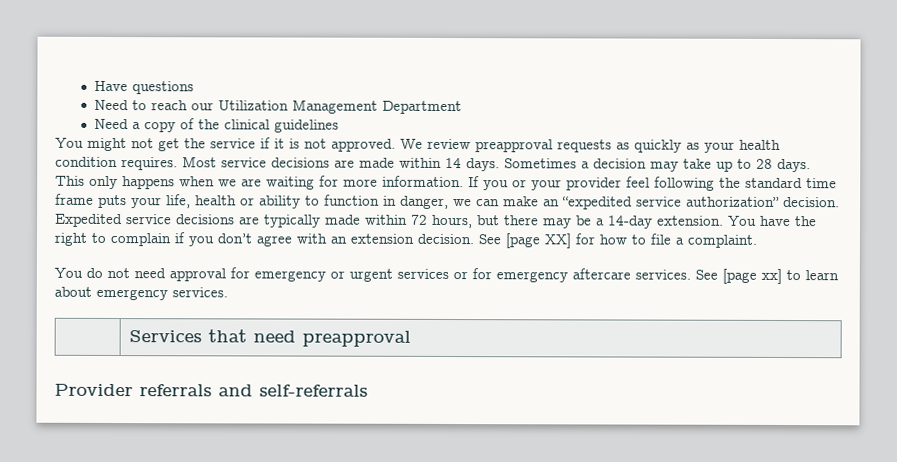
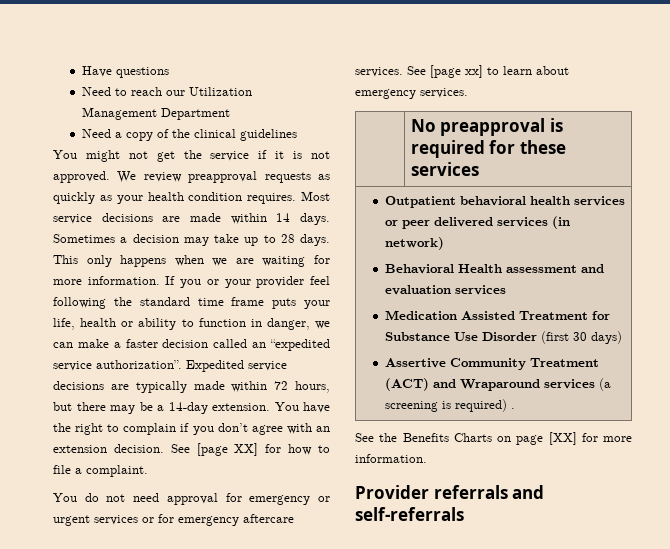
(539, 201) none -> [113,339,248,348] a faster decision called
[686,196,840,208] authorization” decision. -> [96,360,182,369] authorization”.
[128,329,411,347] Services that need preapproval -> [410,118,563,136] [410,140,566,158] [410,162,479,176] [384,196,625,208] [384,216,570,229] [384,237,444,250] [384,264,604,274] [384,285,506,295] [384,310,610,320] [384,331,622,344] [384,358,599,370] [384,378,611,391] [384,399,515,412] [355,432,632,445] [355,454,427,463] No preapproval is required for these services // Outpatient behavioral health services or peer delivered services (in network) // Behavioral Health assessment and evaluation services // Medication Assisted Treatment for Substance Use Disorder (first 30 days) // Assertive Community Treatment (ACT) and Wraparound services (a screening is required) . // See the Benefits Charts on page [XX] for more information.

